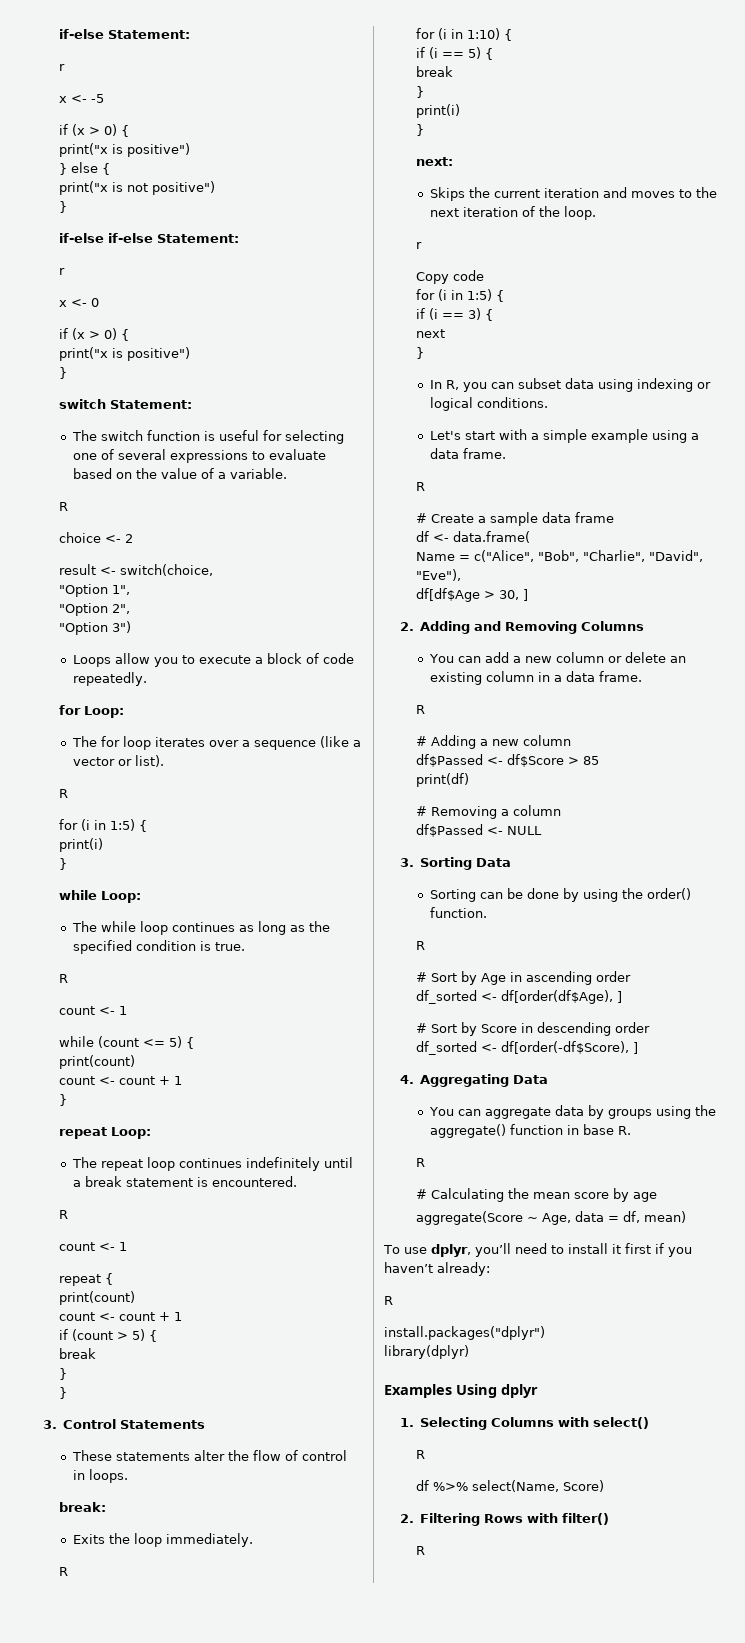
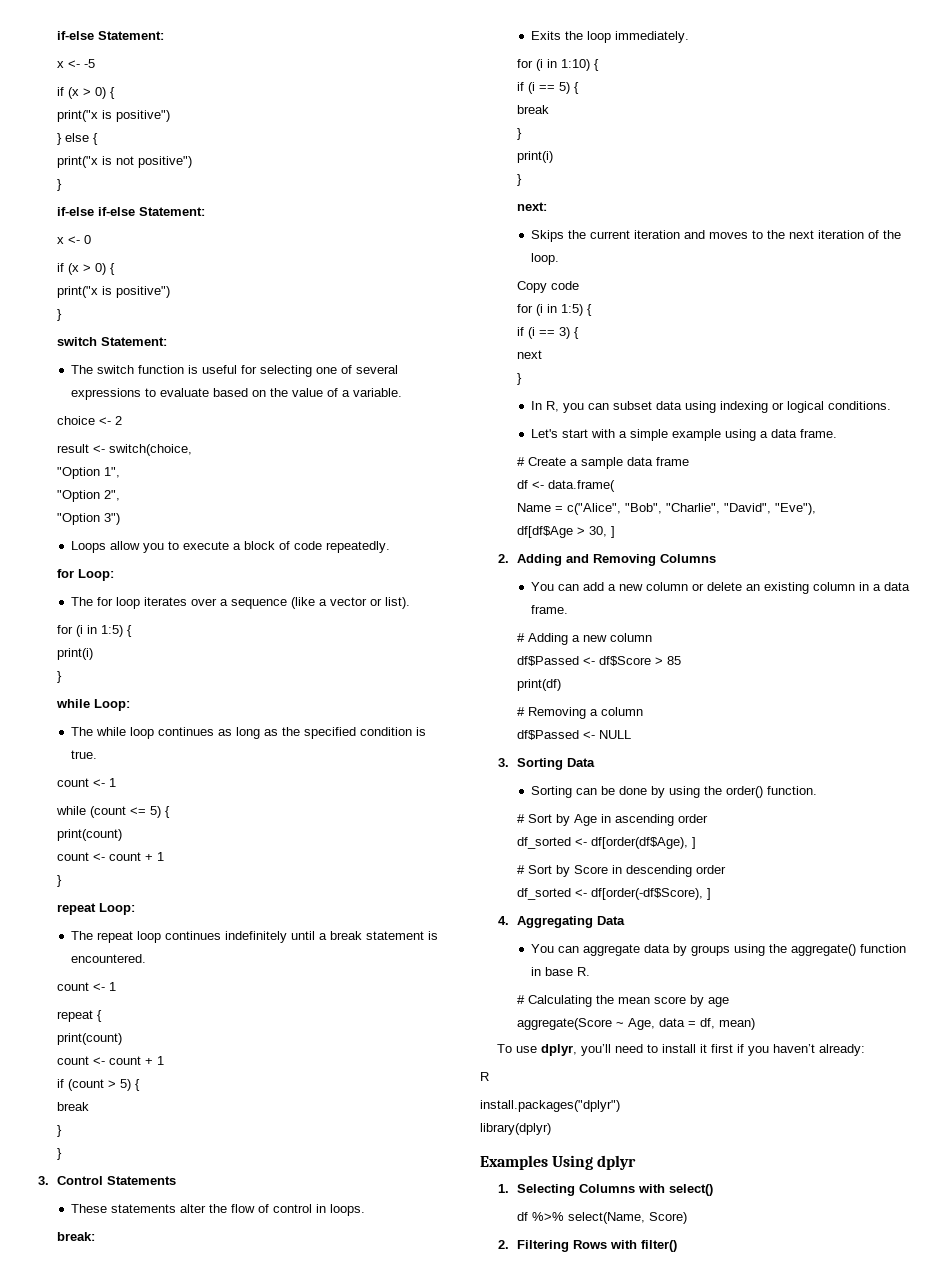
[58,29,190,39] [58,64,65,71] if-else Statement: // r -> [56,31,164,40] if-else Statement:
[58,268,65,275] // r -> (205, 211) none
[58,502,68,511] // R -> (402, 392) none
[58,789,68,798] // R -> (410, 603) none
[58,974,68,983] // R -> (97, 754) none
[58,1210,68,1219] // R -> (146, 958) none
[58,1567,68,1576] // R -> (689, 37) none
[415,242,422,249] // r -> (559, 259) none
[415,482,425,491] // R -> (837, 433) none
[415,705,425,714] // R -> (568, 609) none
[415,941,425,950] // R -> (817, 790) none
[415,1158,425,1167] // R -> (590, 971) none
[415,1450,425,1459] // R -> (713, 1190) none
[415,1546,425,1555] // R -> (677, 1246) none

